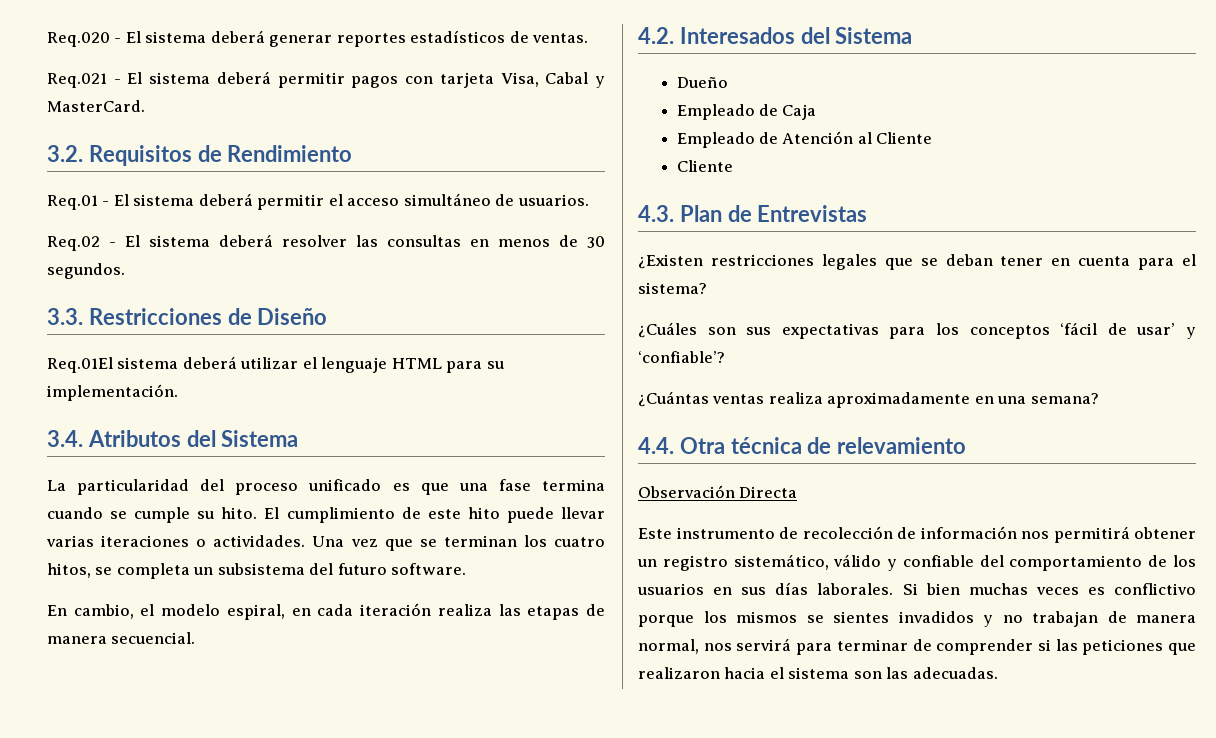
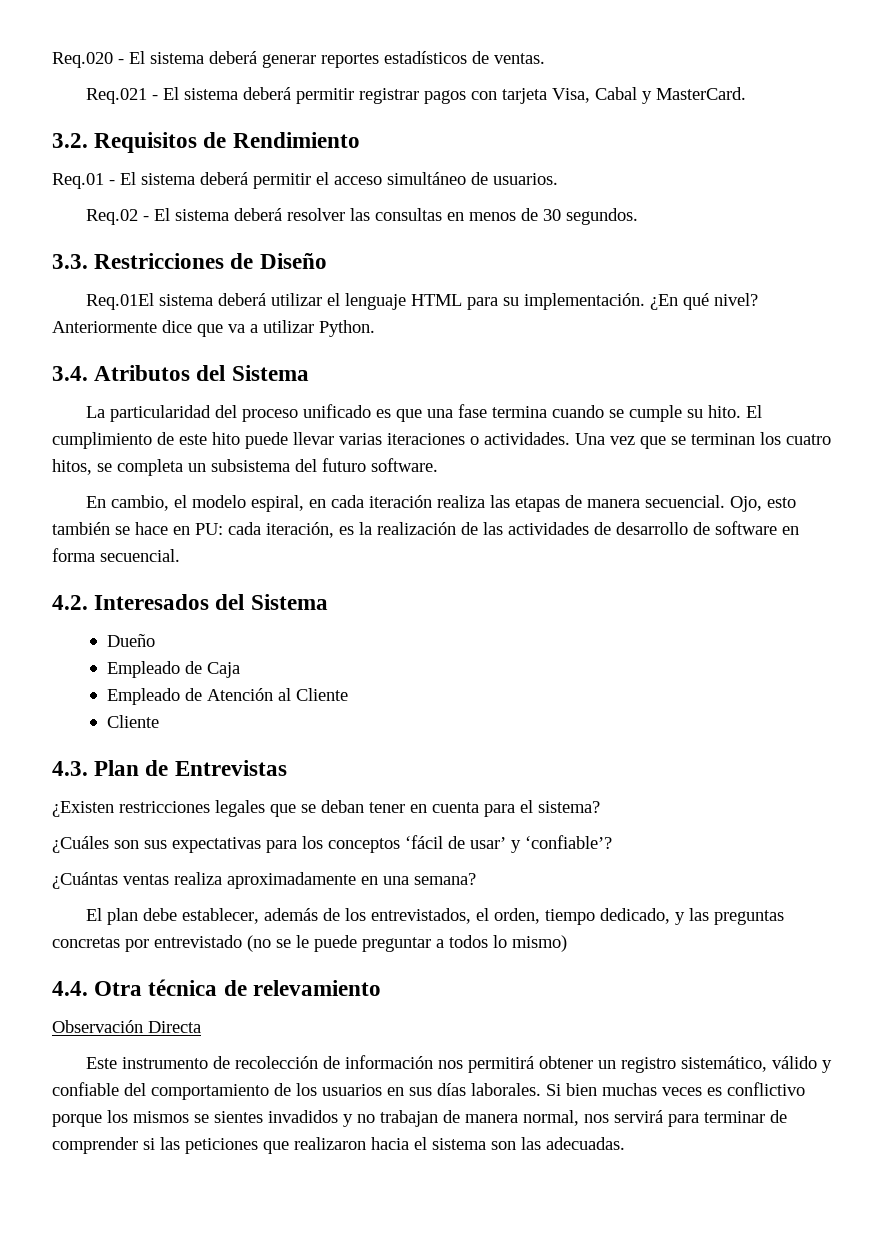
(345, 80) none -> [359,88,420,104] registrar
(178, 392) none -> [650,293,759,310] [52,320,375,337] ¿En qué nivel? Anteriormente dice que va a utilizar Python.
(196, 638) none -> [730,496,797,512] [52,521,799,538] [52,548,180,562] Ojo, esto también se hace en PU: cada iteración, es la realización de las actividades de desarrollo de software en forma secuencial.
(1099, 398) none -> [86,908,785,925] [52,935,567,952] // El plan debe establecer, además de los entrevistados, el orden, tiempo dedicado, y las preguntas concretas por entrevistado (no se le puede preguntar a todos lo mismo)

